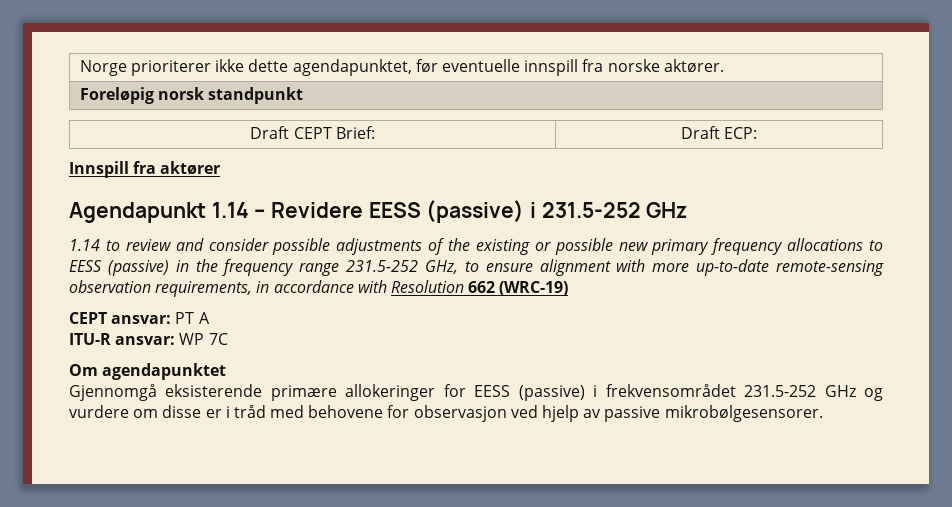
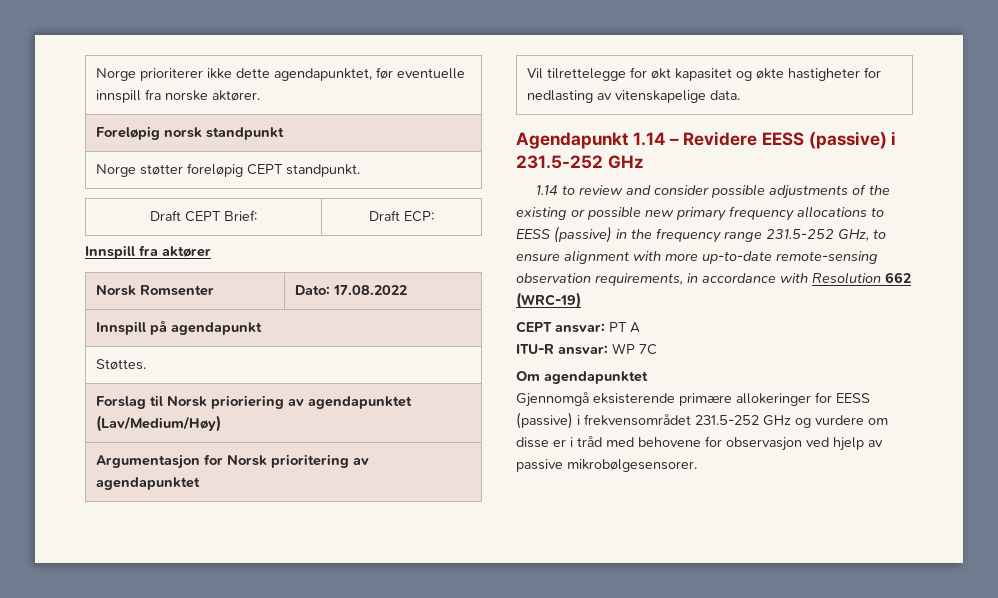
(304, 95) none -> [96,163,361,177] // Norge støtter foreløpig CEPT standpunkt.
(221, 168) none -> [96,285,215,296] [295,285,408,295] [96,321,263,335] [96,359,147,370] [96,395,413,409] [96,415,222,432] [96,454,370,469] [96,477,201,490] [527,67,882,81] [527,90,741,103] // Norsk Romsenter | Dato: 17.08.2022 // Innspill på agendapunkt // Støttes. // Forslag til Norsk prioriering av agendapunktet (Lav/Medium/Høy) // Argumentasjon for Norsk prioritering av agendapunktet // Vil tilrettelegge for økt kapasitet og økte hastigheter for nedlasting av vitenskapelige data.

